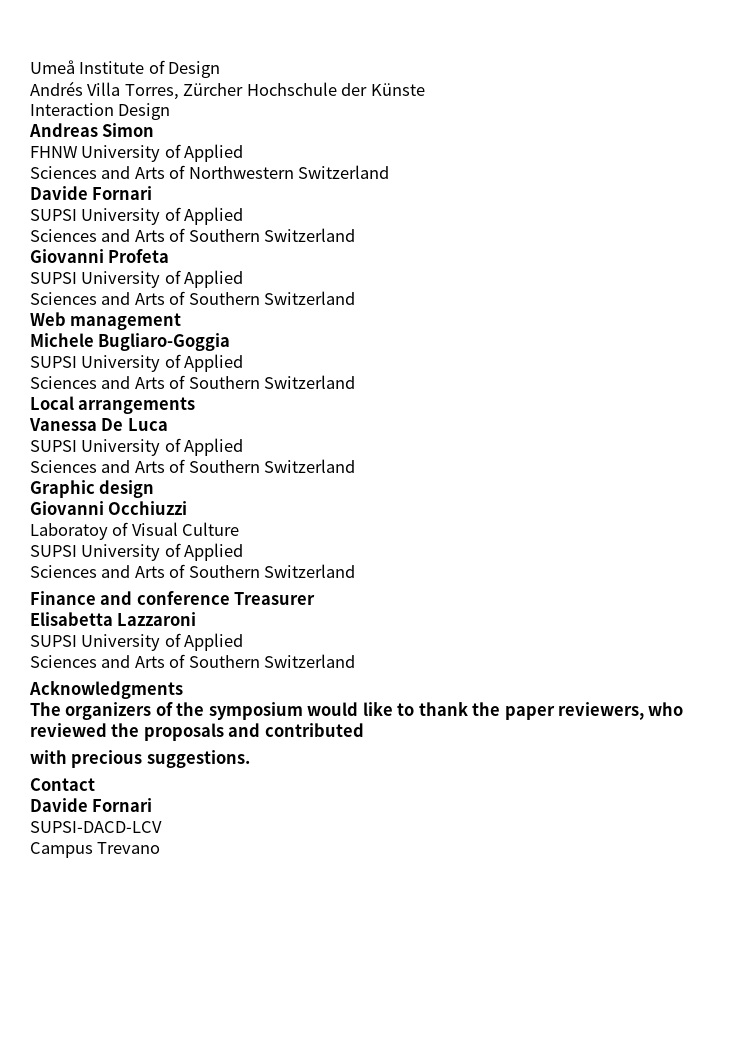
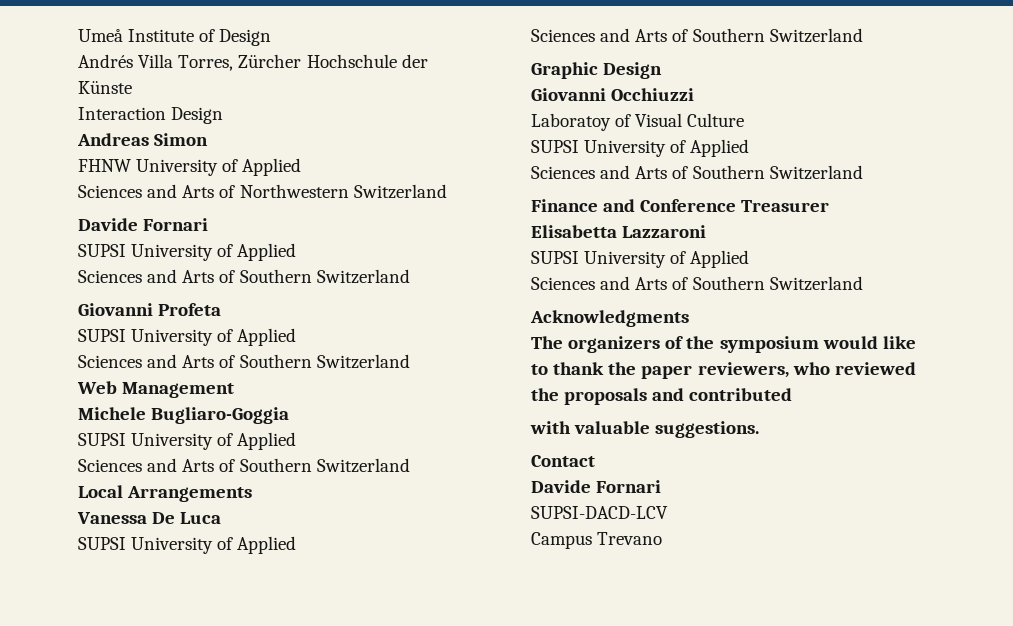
[70,313,182,330] management -> [122,382,235,398] Management
[78,397,196,414] arrangements -> [127,486,253,502] Arrangements
[99,480,155,498] design -> [603,62,663,79] Design
[136,591,230,605] conference -> [640,199,737,212] Conference
[71,750,143,768] precious -> [574,421,651,434] valuable

